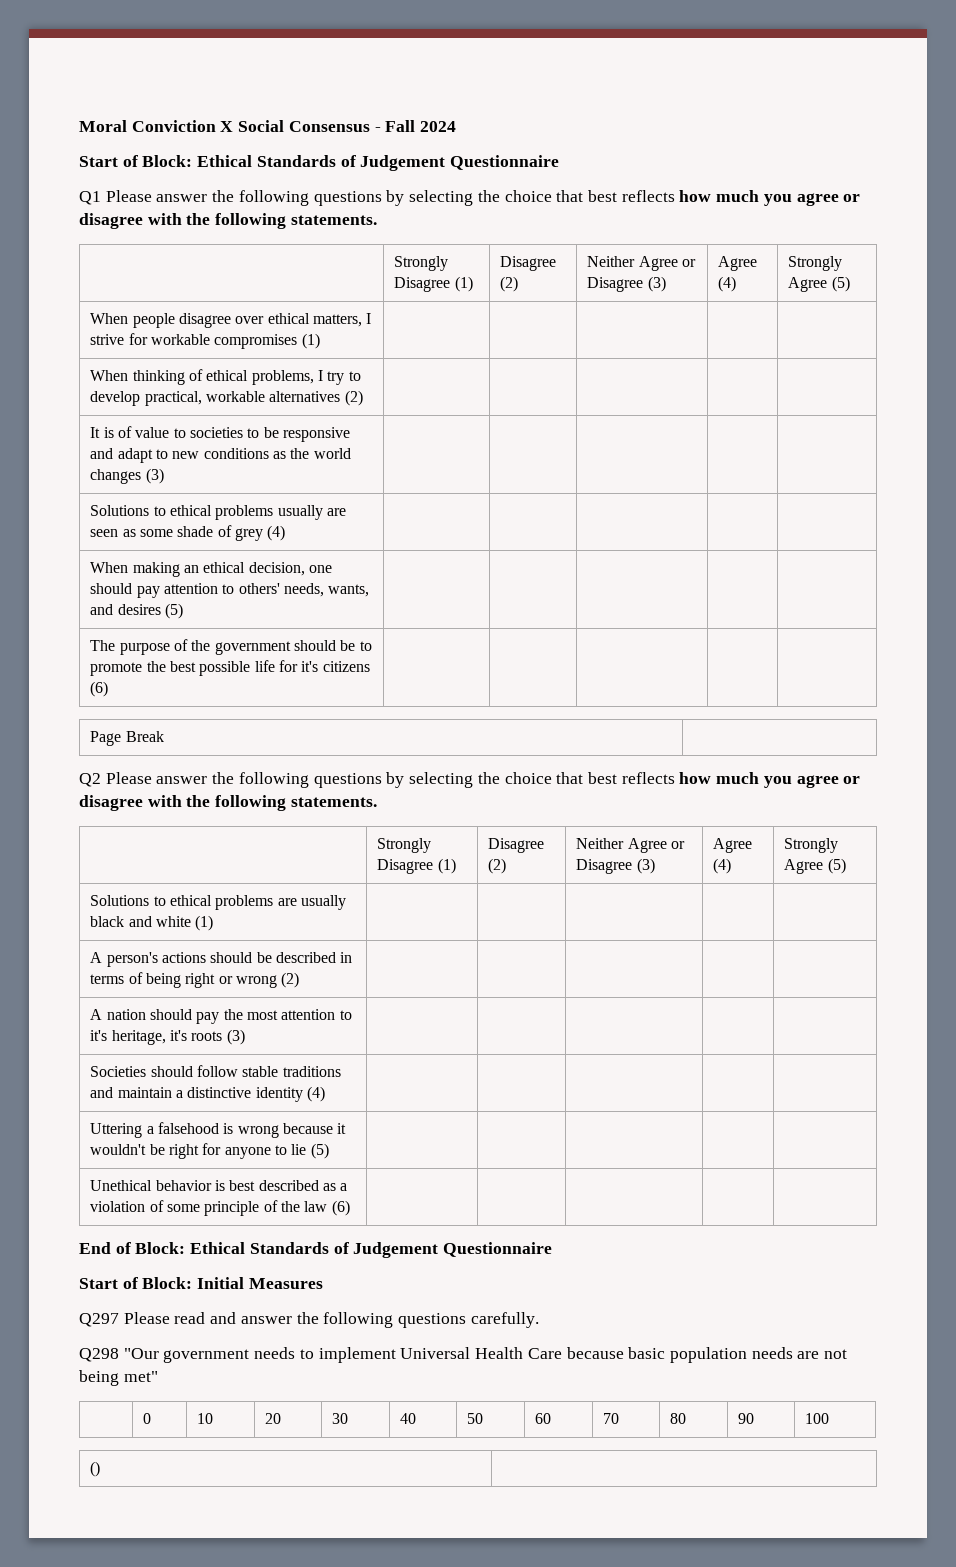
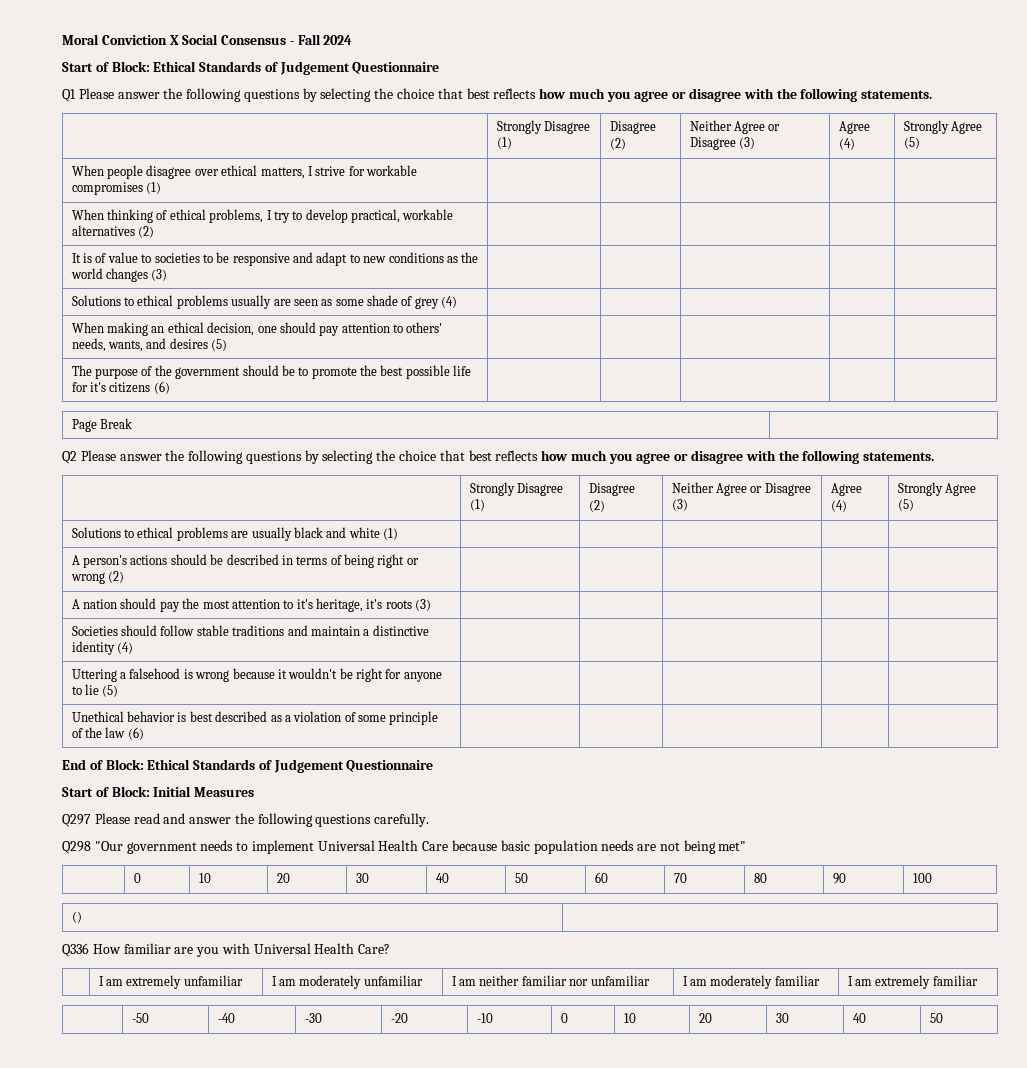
(101, 1469) none -> [62,943,391,957] [98,975,243,989] [271,975,423,989] [451,975,650,986] [682,975,820,989] [847,975,978,989] [131,1013,149,1023] [217,1013,235,1023] [304,1013,322,1023] [390,1013,408,1023] [476,1013,493,1023] [560,1013,568,1023] [623,1013,636,1023] [698,1013,712,1023] [775,1013,789,1023] [852,1013,866,1023] [929,1013,943,1023] // Q336 How familiar are you with Universal Health Care? // | I am extremely unfamiliar | I am moderately unfamiliar | I am neither familiar nor unfamiliar | I am moderately familiar | I am extremely familiar // | -50 | -40 | -30 | -20 | -10 | 0 | 10 | 20 | 30 | 40 | 50

